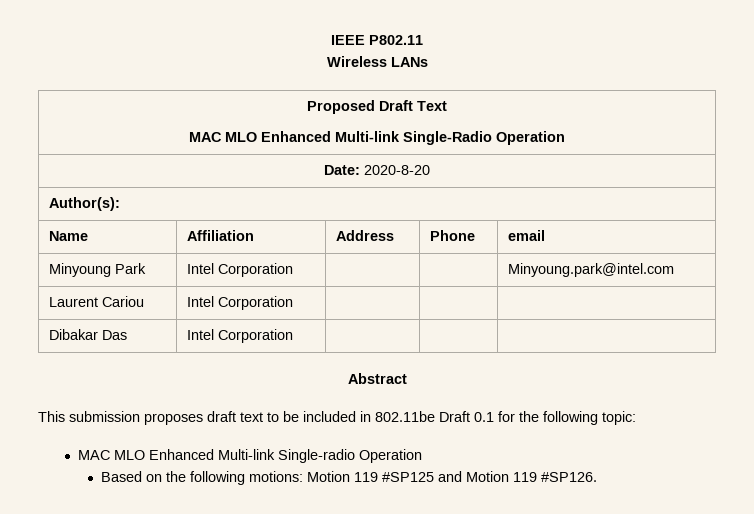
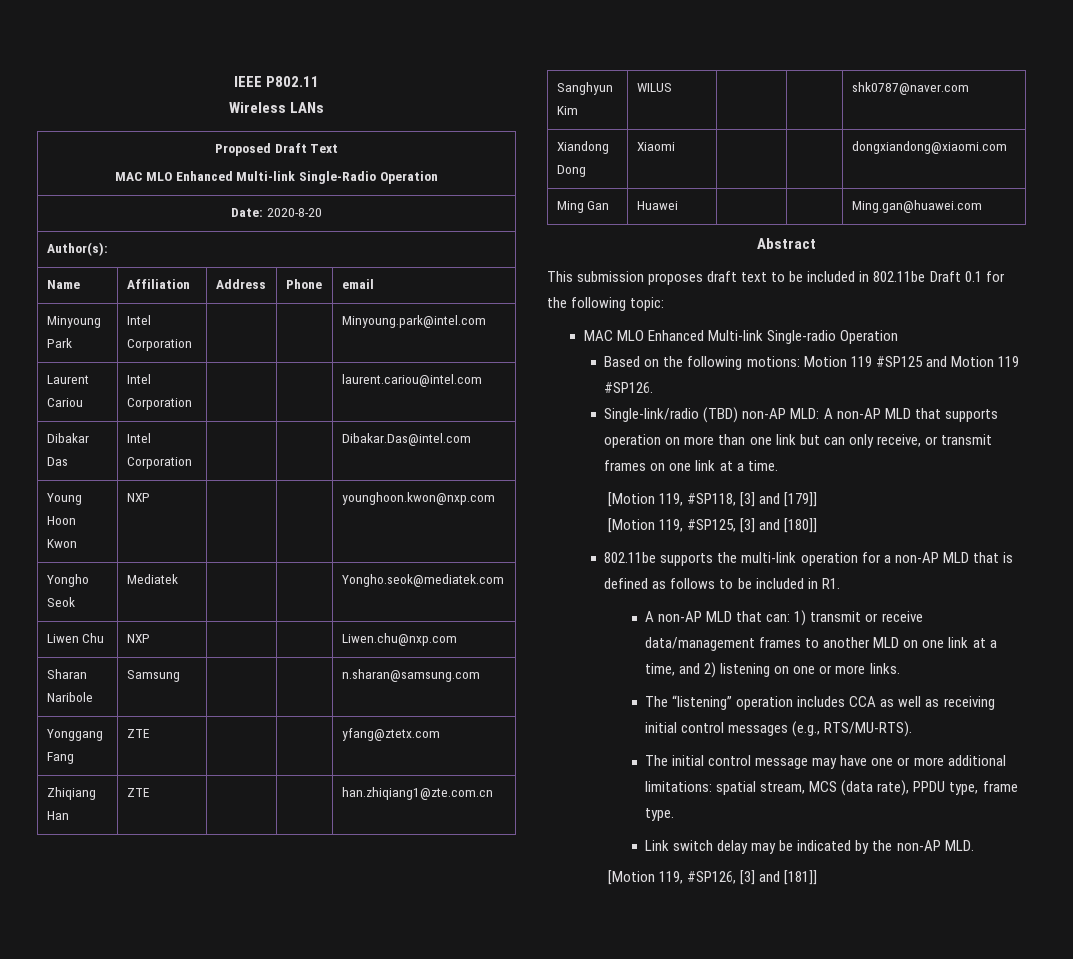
(293, 303) none -> [341,374,482,387] laurent.cariou@intel.com
(293, 336) none -> [341,433,471,446] [46,493,82,505] [46,516,76,525] [46,539,77,548] [126,493,150,502] [341,492,495,505] [46,574,89,587] [46,597,75,607] [126,574,178,584] [341,574,504,587] [46,633,105,643] [126,634,150,643] [341,633,457,646] [46,669,87,679] [46,692,93,702] [126,670,180,682] [341,669,480,682] [46,729,103,741] [46,752,74,764] [126,729,149,738] [341,728,440,741] [46,787,96,800] [46,811,69,820] [126,788,149,797] [341,787,493,800] [556,82,613,95] [556,106,578,115] [636,83,672,92] [851,82,969,95] [556,141,609,154] [556,165,586,177] [636,142,675,151] [851,141,1007,154] [556,201,610,213] [636,201,678,210] [851,200,982,213] Dibakar.Das@intel.com // Young Hoon Kwon | NXP | | | younghoon.kwon@nxp.com // Yongho Seok | Mediatek | | | Yongho.seok@mediatek.com // Liwen Chu | NXP | | | Liwen.chu@nxp.com // Sharan Naribole | Samsung | | | n.sharan@samsung.com // Yonggang Fang | ZTE | | | yfang@ztetx.com // Zhiqiang Han | ZTE | | | han.zhiqiang1@zte.com.cn // Sanghyun Kim | WILUS | | | shk0787@naver.com // Xiandong Dong | Xiaomi | | | dongxiandong@xiaomi.com // Ming Gan | Huawei | | | Ming.gan@huawei.com
(598, 477) none -> [604,407,998,423] [604,434,992,448] [604,460,778,471] [608,492,818,507] [608,518,818,533] [604,552,1013,566] [604,578,840,589] [645,610,923,626] [645,637,997,651] [645,662,900,678] [645,695,995,710] [645,721,913,737] [645,755,1006,769] [645,780,1018,796] [645,808,675,821] [645,840,974,854] [608,870,818,885] // Single-link/radio (TBD) non-AP MLD: A non-AP MLD that supports operation on more than one link but can only receive, or transmit frames on one link at a time. // [Motion 119, #SP118, [3] and [179]] // [Motion 119, #SP125, [3] and [180]] // 802.11be supports the multi-link operation for a non-AP MLD that is defined as follows to be included in R1. // A non-AP MLD that can: 1) transmit or receive data/management frames to another MLD on one link at a time, and 2) listening on one or more links. // The “listening” operation includes CCA as well as receiving initial control messages (e.g., RTS/MU-RTS). // The initial control message may have one or more additional limitations: spatial stream, MCS (data rate), PPDU type, frame type. // Link switch delay may be indicated by the non-AP MLD. // [Motion 119, #SP126, [3] and [181]]

